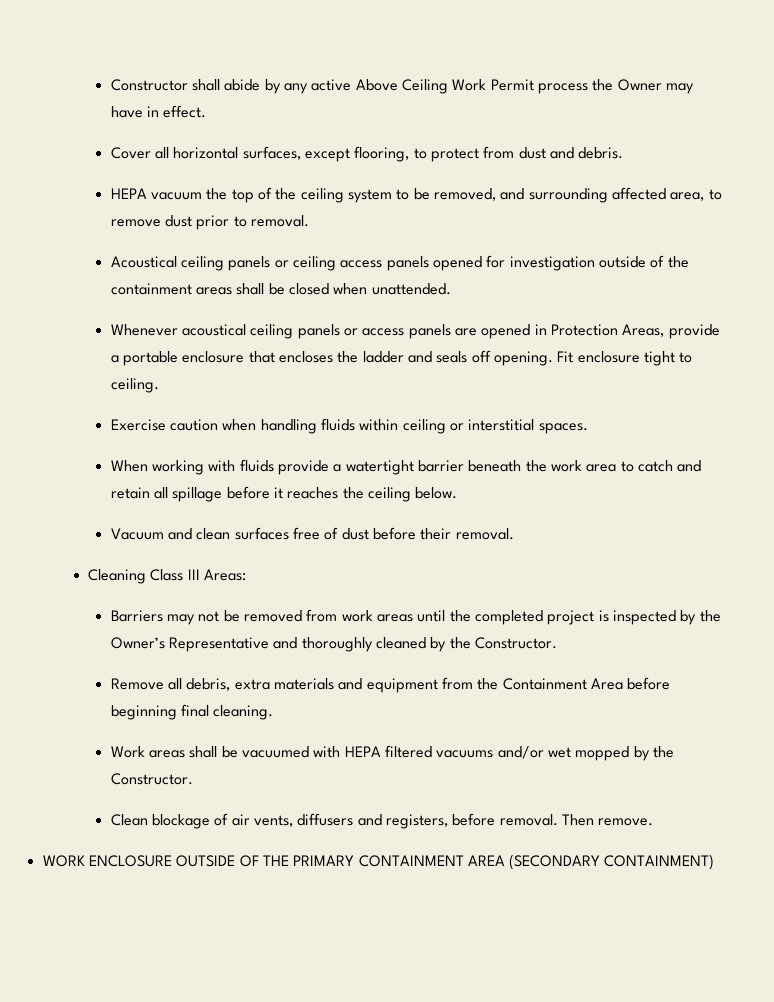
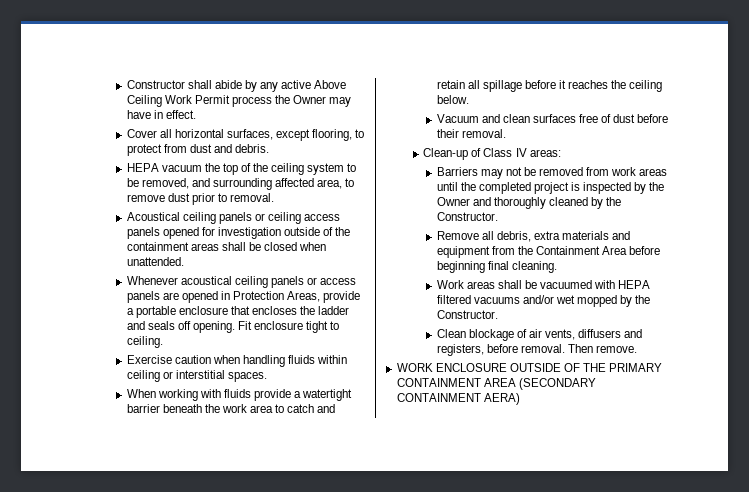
[88,569,247,584] Cleaning Class III Areas: -> [423,148,561,160] Clean-up of Class IV areas:
[110,637,270,652] Owner’s Representative -> [436,197,470,206] Owner
[604,854,715,870] CONTAINMENT) -> [396,393,520,405] CONTAINMENT AERA)

